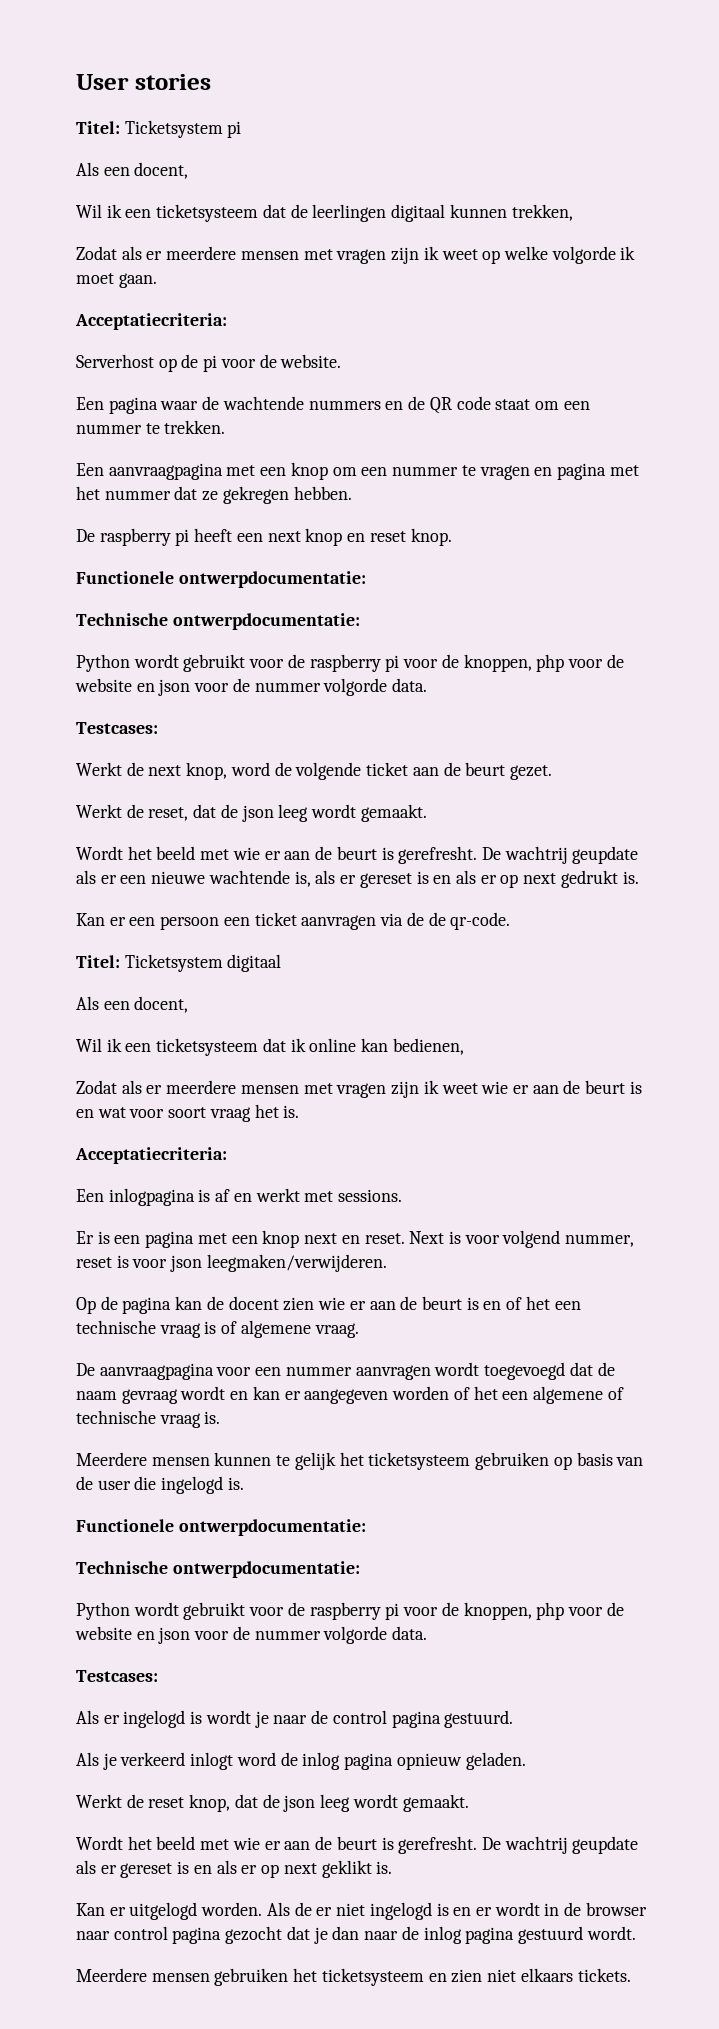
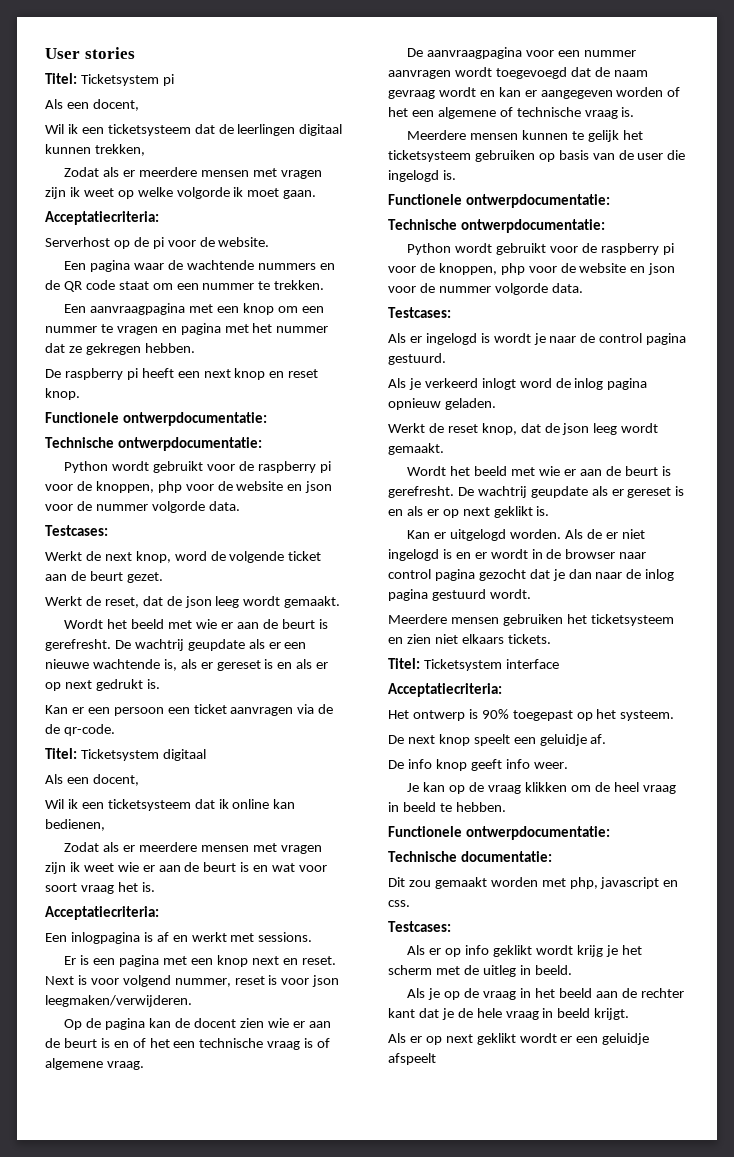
(631, 1975) none -> [388,658,559,671] [388,683,502,697] [388,709,675,721] [388,734,607,746] [388,759,568,771] [407,782,676,794] [388,802,506,812] [388,826,610,840] [388,851,552,862] [388,877,679,889] [388,900,410,907] [388,921,451,932] [407,945,642,957] [388,965,572,977] [407,988,684,1000] [388,1008,630,1020] [388,1033,650,1045] [388,1053,436,1065] // Titel: Ticketsystem interface // Acceptatiecriteria: // Het ontwerp is 90% toegepast op het systeem. // De next knop speelt een geluidje af. // De info knop geeft info weer. // Je kan op de vraag klikken om de heel vraag in beeld te hebben. // Functionele ontwerpdocumentatie: // Technische documentatie: // Dit zou gemaakt worden met php, javascript en css. // Testcases: // Als er op info geklikt wordt krijg je het scherm met de uitleg in beeld. // Als je op de vraag in het beeld aan de rechter kant dat je de hele vraag in beeld krijgt. // Als er op next geklikt wordt er een geluidje afspeelt

